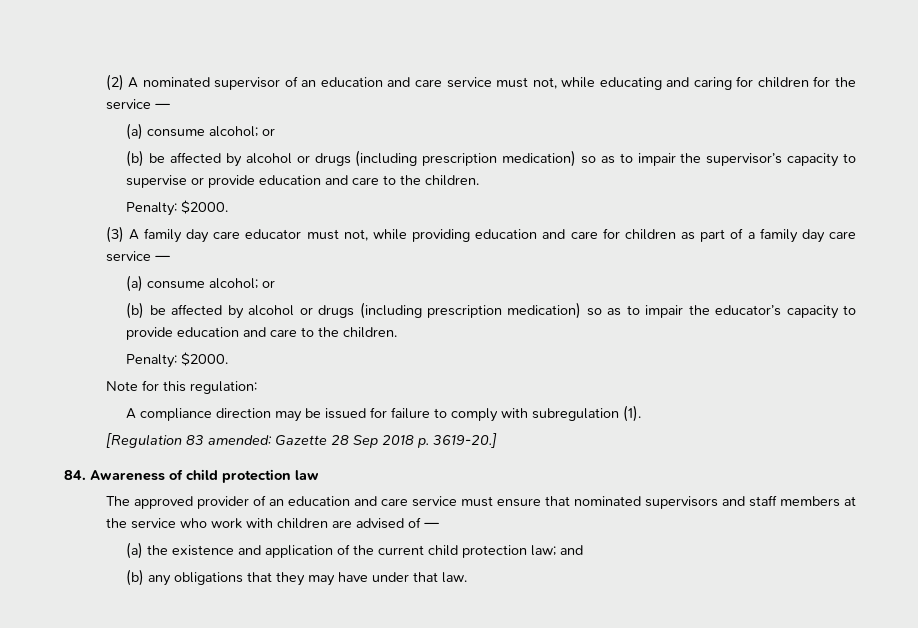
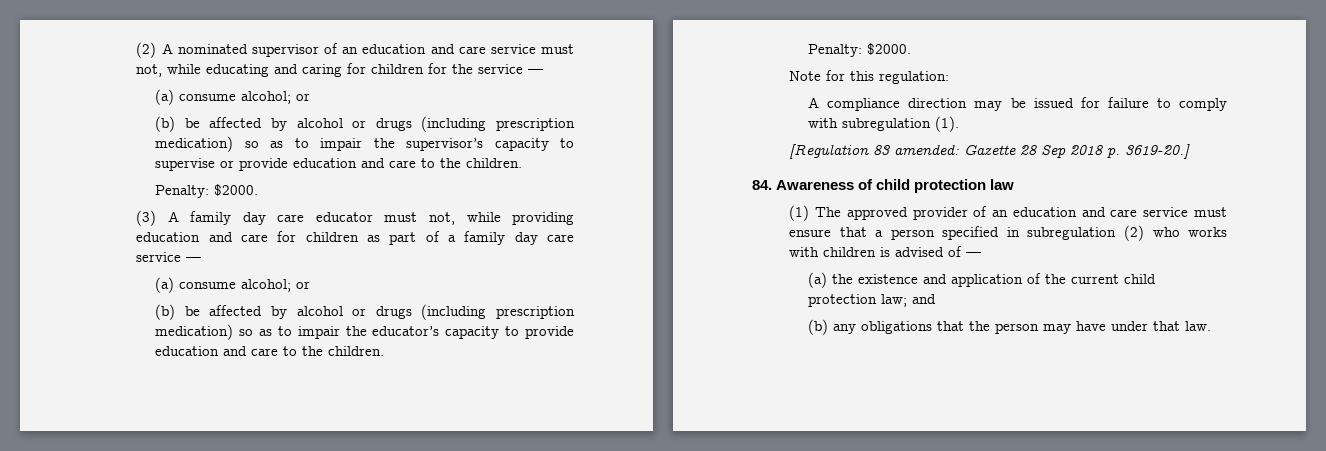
(319, 475) none -> [789,205,810,221] (1)
[573,495,857,509] [105,518,242,529] nominated supervisors and staff members at the service who work -> [875,225,1227,241] a person specified in subregulation (2) who works
[331,520,352,528] are -> [880,247,891,257] is
[276,572,306,586] they -> [969,321,1040,334] the person

